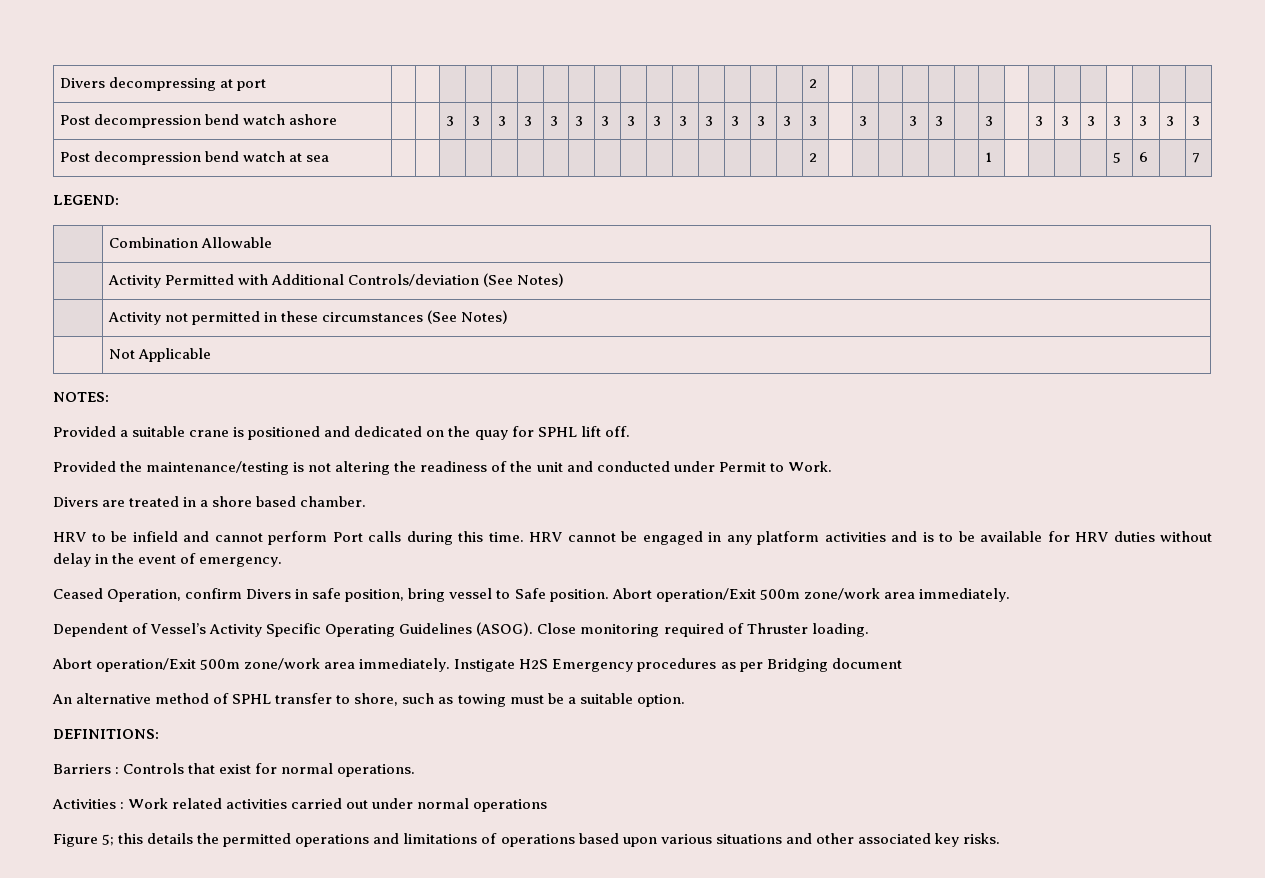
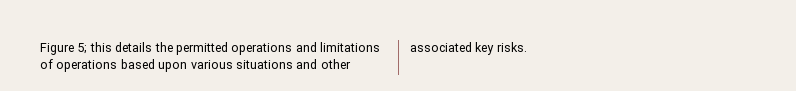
[59,77,267,91] [808,79,817,88] [59,114,338,128] [445,116,454,126] [471,116,480,126] [497,116,506,126] [523,116,532,126] [549,116,558,126] [574,116,583,126] [600,116,609,126] [626,116,635,126] [652,116,661,126] [678,116,687,126] [704,116,713,126] [730,116,739,126] [756,116,765,126] [782,116,791,126] [808,116,817,126] [858,116,867,126] [908,116,917,126] [934,116,943,126] [984,116,993,126] [1034,116,1043,126] [1060,116,1069,126] [1086,116,1095,126] [1112,116,1121,126] [1138,116,1147,126] [1165,116,1174,126] [1191,116,1200,126] [59,151,330,165] [808,153,817,162] [984,152,992,162] [1112,152,1121,163] [1138,152,1148,162] [1191,153,1200,163] [53,195,119,205] [108,237,272,248] [107,273,565,288] [107,310,509,325] [108,348,211,362] [53,392,109,402] [53,426,630,440] [53,461,832,475] [53,496,367,507] [53,531,1212,545] [53,553,283,567] [53,588,1010,602] [53,622,869,637] [52,658,902,672] [52,693,685,707] [53,729,159,739] [53,763,416,777] [52,798,548,812] Divers decompressing at port | | | | | | | | | | | | | | | | | 2 | | | | | | | | | | | | | | | // Post decompression bend watch ashore | | | 3 | 3 | 3 | 3 | 3 | 3 | 3 | 3 | 3 | 3 | 3 | 3 | 3 | 3 | 3 | | 3 | | 3 | 3 | | 3 | | 3 | 3 | 3 | 3 | 3 | 3 | 3 // Post decompression bend watch at sea | | | | | | | | | | | | | | | | | 2 | | | | | | | 1 | | | | | 5 | 6 | | 7 // LEGEND: // | Combination Allowable // | Activity Permitted with Additional Controls/deviation (See Notes) // | Activity not permitted in these circumstances (See Notes) // | Not Applicable // NOTES: // Provided a suitable crane is positioned and dedicated on the quay for SPHL lift off. // Provided the maintenance/testing is not altering the readiness of the unit and conducted under Permit to Work. // Divers are treated in a shore based chamber. // HRV to be infield and cannot perform Port calls during this time. HRV cannot be engaged in any platform activities and is to be available for HRV duties without delay in the event of emergency. // Ceased Operation, confirm Divers in safe position, bring vessel to Safe position. Abort operation/Exit 500m zone/work area immediately. // Dependent of Vessel’s Activity Specific Operating Guidelines (ASOG). Close monitoring required of Thruster loading. // Abort operation/Exit 500m zone/work area immediately. Instigate H2S Emergency procedures as per Bridging document // An alternative method of SPHL transfer to shore, such as towing must be a suitable option. // DEFINITIONS: // Barriers : Controls that exist for normal operations. // Activities : Work related activities carried out under normal operations // -> (40, 49) none

